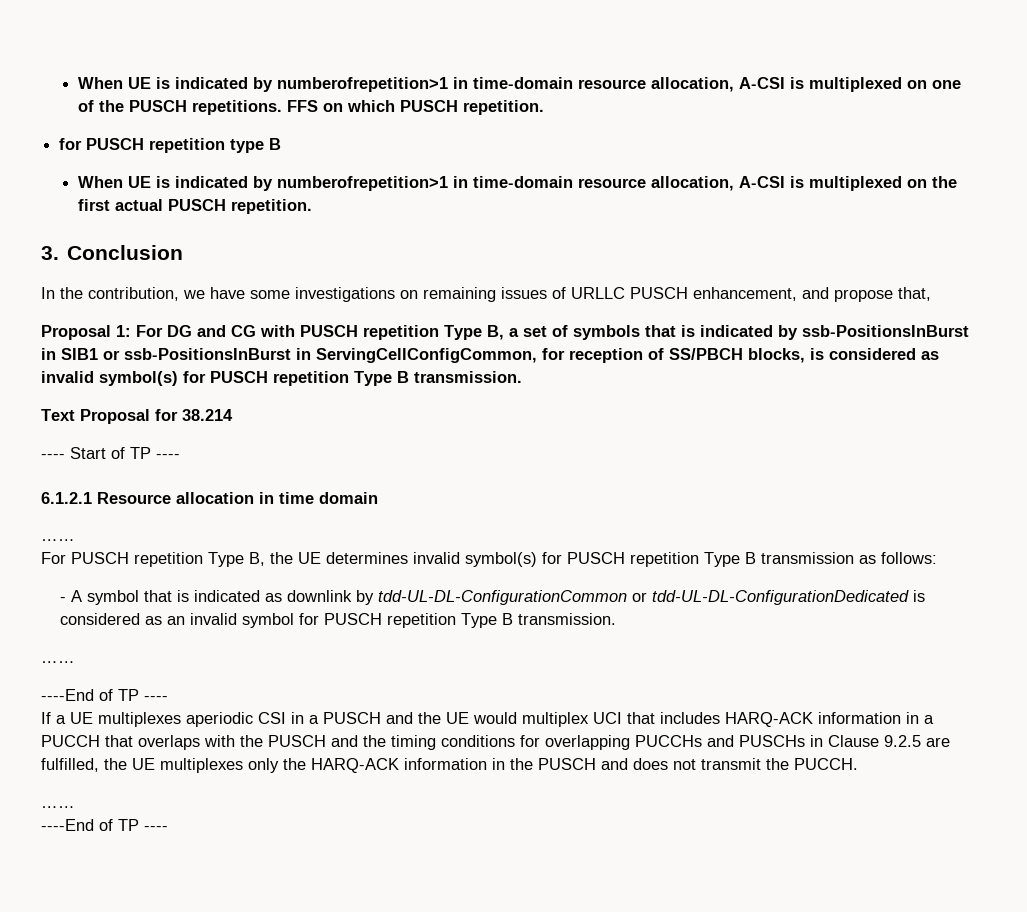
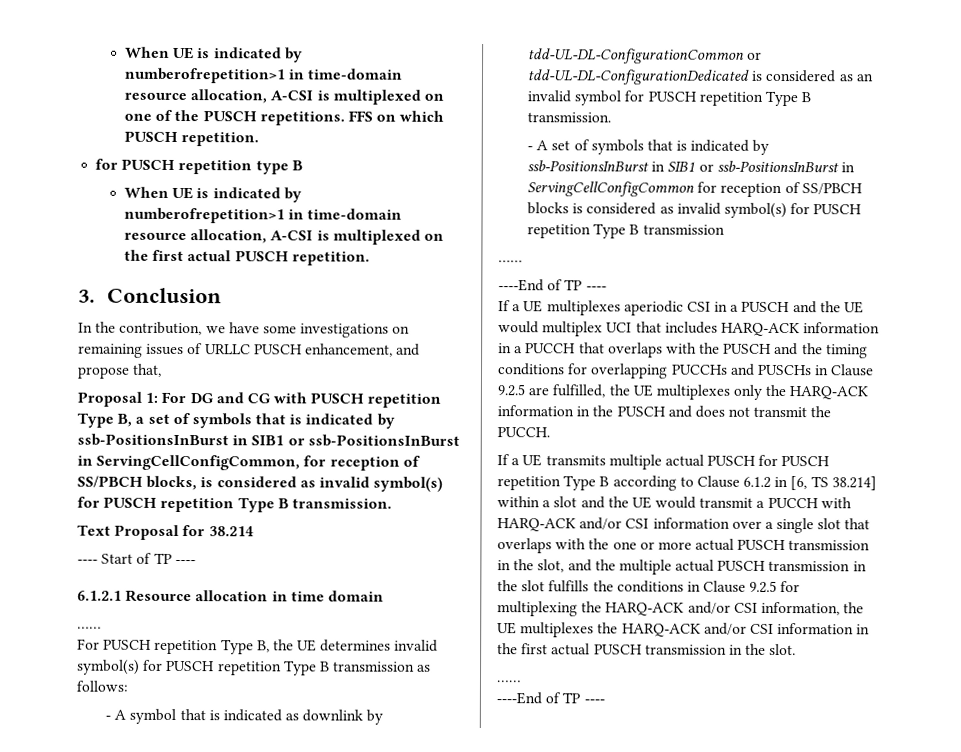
(617, 619) none -> [527,139,770,155] [527,160,855,173] [527,181,863,198] [527,202,863,219] [527,223,725,239] // - A set of symbols that is indicated by ssb-PositionsInBurst in SIB1 or ssb-PositionsInBurst in ServingCellConfigCommon for reception of SS/PBCH blocks is considered as invalid symbol(s) for PUSCH repetition Type B transmission
(858, 764) none -> [497,454,831,470] [497,475,877,491] [497,496,852,509] [497,517,871,534] [497,538,871,554] [497,559,867,575] [497,580,801,593] [497,601,865,617] [497,622,871,638] [497,643,797,656] // If a UE transmits multiple actual PUSCH for PUSCH repetition Type B according to Clause 6.1.2 in [6, TS 38.214] within a slot and the UE would transmit a PUCCH with HARQ-ACK and/or CSI information over a single slot that overlaps with the one or more actual PUSCH transmission in the slot, and the multiple actual PUSCH transmission in the slot fulfills the conditions in Clause 9.2.5 for multiplexing the HARQ-ACK and/or CSI information, the UE multiplexes the HARQ-ACK and/or CSI information in the first actual PUSCH transmission in the slot.

